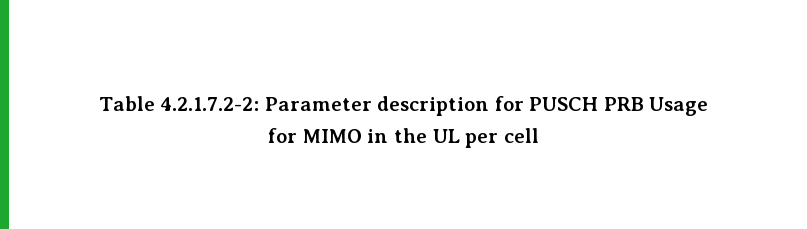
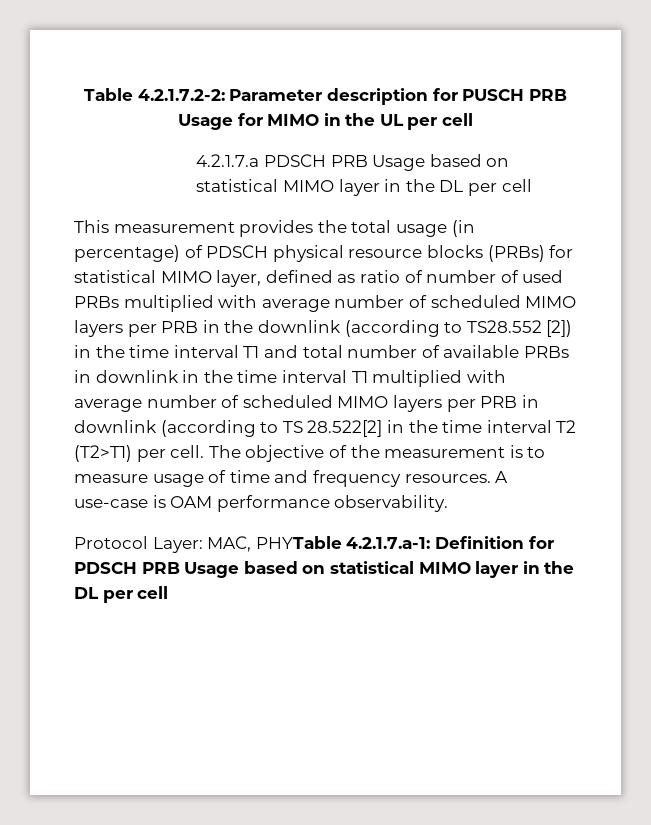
(539, 135) none -> [196,154,510,171] [196,179,532,196] [74,220,475,237] [74,245,574,262] [74,270,564,287] [74,295,577,312] [74,320,573,337] [74,345,569,358] [74,370,506,387] [74,395,539,412] [74,420,577,437] [74,445,546,462] [74,470,509,487] [74,495,449,512] [74,536,554,553] [74,561,575,578] [74,586,169,603] // 4.2.1.7.a PDSCH PRB Usage based on statistical MIMO layer in the DL per cell // This measurement provides the total usage (in percentage) of PDSCH physical resource blocks (PRBs) for statistical MIMO layer, defined as ratio of number of used PRBs multiplied with average number of scheduled MIMO layers per PRB in the downlink (according to TS28.552 [2]) in the time interval T1 and total number of available PRBs in downlink in the time interval T1 multiplied with average number of scheduled MIMO layers per PRB in downlink (according to TS 28.522[2] in the time interval T2 (T2>T1) per cell. The objective of the measurement is to measure usage of time and frequency resources. A use-case is OAM performance observability. // Protocol Layer: MAC, PHYTable 4.2.1.7.a-1: Definition for PDSCH PRB Usage based on statistical MIMO layer in the DL per cell

